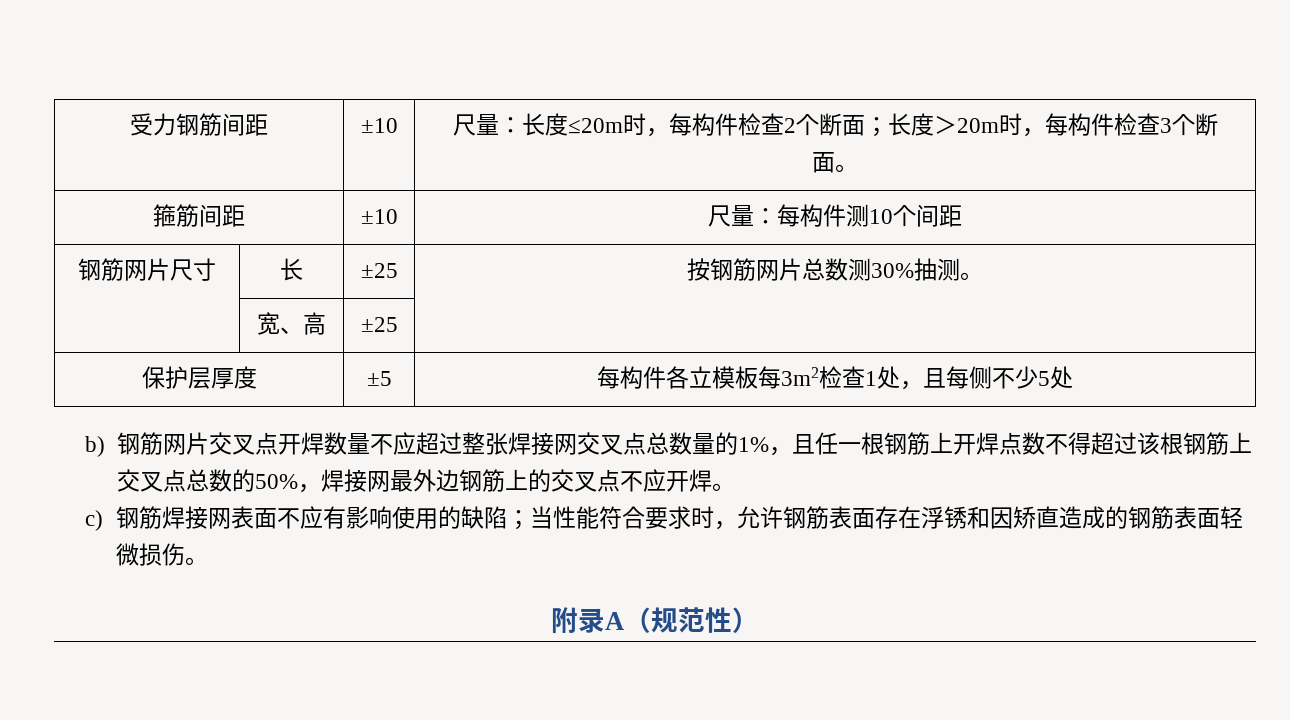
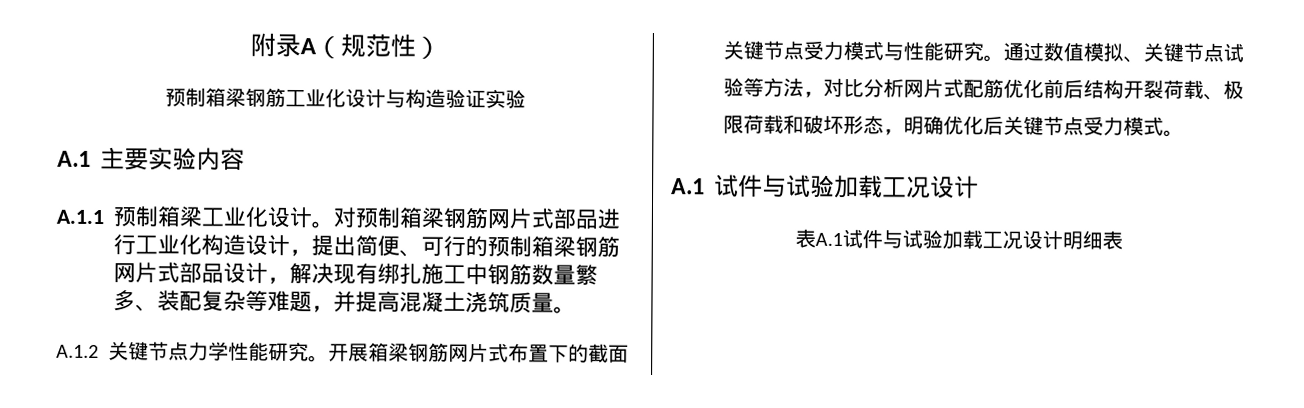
[130,113,268,136] [360,118,398,133] [452,113,1218,137] [812,152,858,173] [153,204,245,227] [360,209,398,224] [708,204,962,227] [78,258,216,281] [280,258,303,281] [360,263,398,278] [687,258,983,281] [257,312,326,335] [360,317,398,332] [141,366,257,389] [366,371,392,386] [597,366,1073,390] [85,432,1252,457] [116,469,735,493] [85,506,1244,531] [116,543,209,566] 受力钢筋间距 | ±10 | 尺量：长度≤20m时，每构件检查2个断面；长度＞20m时，每构件检查3个断面。 // 箍筋间距 | ±10 | 尺量：每构件测10个间距 // 钢筋网片尺寸 | 长 | ±25 | 按钢筋网片总数测30%抽测。 // | 宽、高 | ±25 | // 保护层厚度 | ±5 | 每构件各立模板每3m2检查1处，且每侧不少5处 // b)钢筋网片交叉点开焊数量不应超过整张焊接网交叉点总数量的1%，且任一根钢筋上开焊点数不得超过该根钢筋上交叉点总数的50%，焊接网最外边钢筋上的交叉点不应开焊。 // c)钢筋焊接网表面不应有影响使用的缺陷；当性能符合要求时，允许钢筋表面存在浮锈和因矫直造成的钢筋表面轻微损伤。 // -> (250, 44) none
(759, 620) none -> [165,87,526,109] [57,147,245,171] [56,206,620,230] [113,234,620,258] [113,262,598,286] [113,290,576,314] [56,341,629,363] [723,40,1244,63] [723,77,1244,101] [723,114,1184,137] [671,174,979,199] [794,228,1123,250] // 预制箱梁钢筋工业化设计与构造验证实验 // A.1主要实验内容 // A.1.1预制箱梁工业化设计。对预制箱梁钢筋网片式部品进行工业化构造设计，提出简便、可行的预制箱梁钢筋网片式部品设计，解决现有绑扎施工中钢筋数量繁多、装配复杂等难题，并提高混凝土浇筑质量。 // A.1.2关键节点力学性能研究。开展箱梁钢筋网片式布置下的截面关键节点受力模式与性能研究。通过数值模拟、关键节点试验等方法，对比分析网片式配筋优化前后结构开裂荷载、极限荷载和破坏形态，明确优化后关键节点受力模式。 // A.1试件与试验加载工况设计 // 表A.1试件与试验加载工况设计明细表

